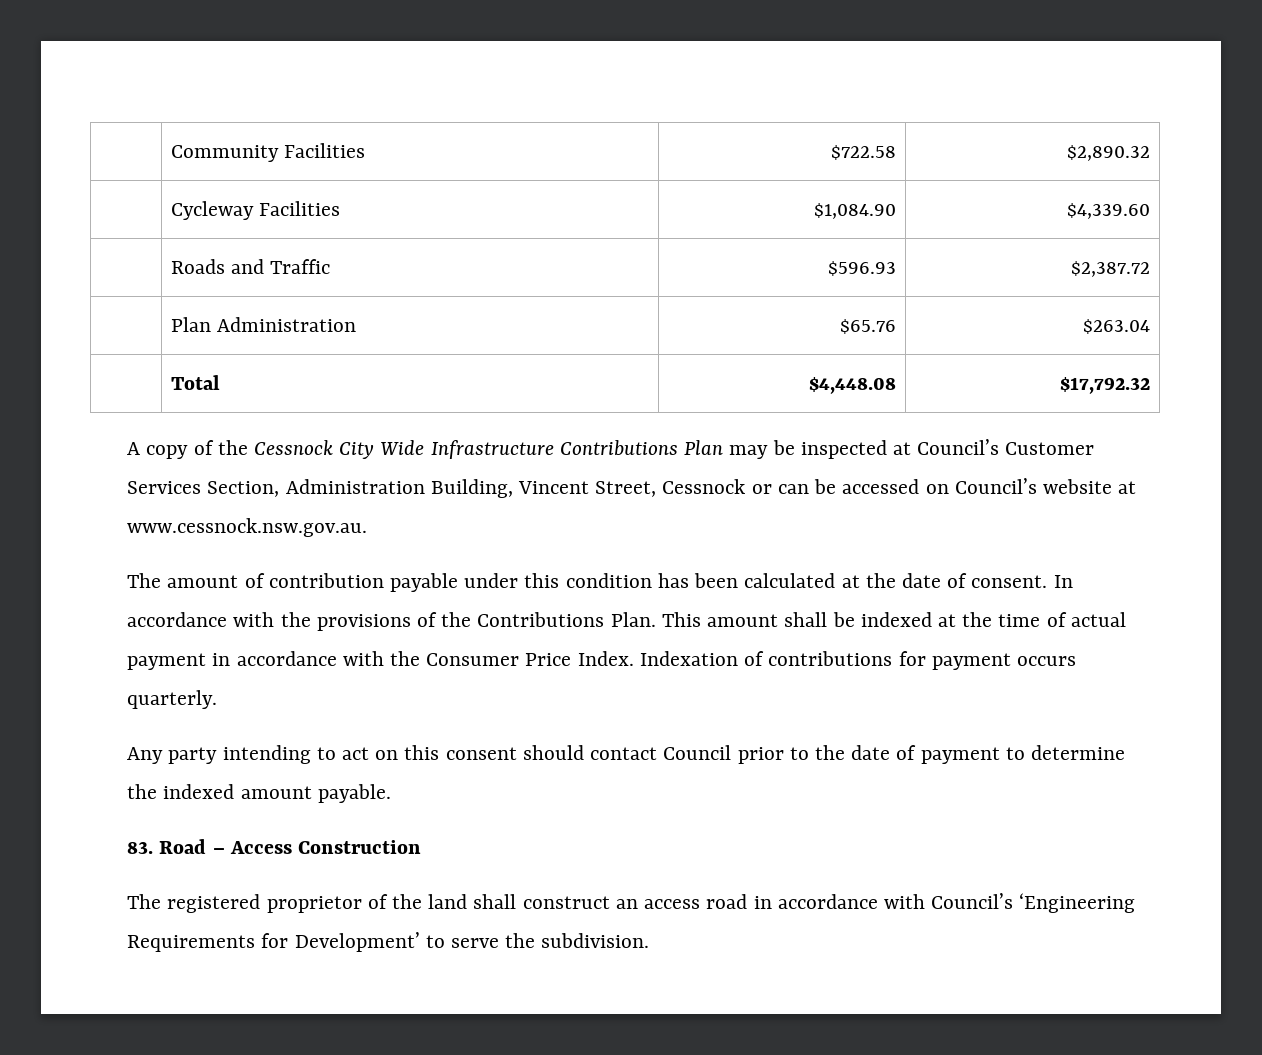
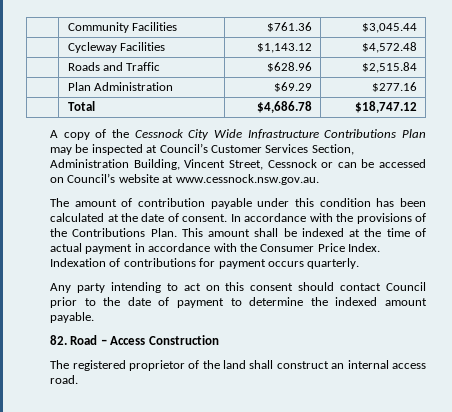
[831,145,897,160] [1067,145,1151,161] $722.58 | $2,890.32 -> [266,22,312,32] [361,23,417,33] $761.36 | $3,045.44
[814,203,897,219] [1067,203,1151,219] $1,084.90 | $4,339.60 -> [256,43,312,53] [361,42,417,53] $1,143.12 | $4,572.48
[828,261,897,276] [1071,261,1151,277] $596.93 | $2,387.72 -> [266,62,312,72] [361,62,417,73] $628.96 | $2,515.84
[840,319,897,334] [1083,319,1151,334] $65.76 | $263.04 -> [273,82,312,92] [371,82,417,92] $69.29 | $277.16
[809,377,897,394] [1060,377,1151,394] $4,448.08 | $17,792.32 -> [256,101,312,113] [354,101,417,113] $4,686.78 | $18,747.12
[127,841,154,854] 83. -> [50,335,68,345] 82.
[644,893,1136,913] [127,932,650,952] access road in accordance with Council’s ‘Engineering Requirements for Development’ to serve the subdivision. -> [347,360,427,369] [50,375,79,384] internal access road.

